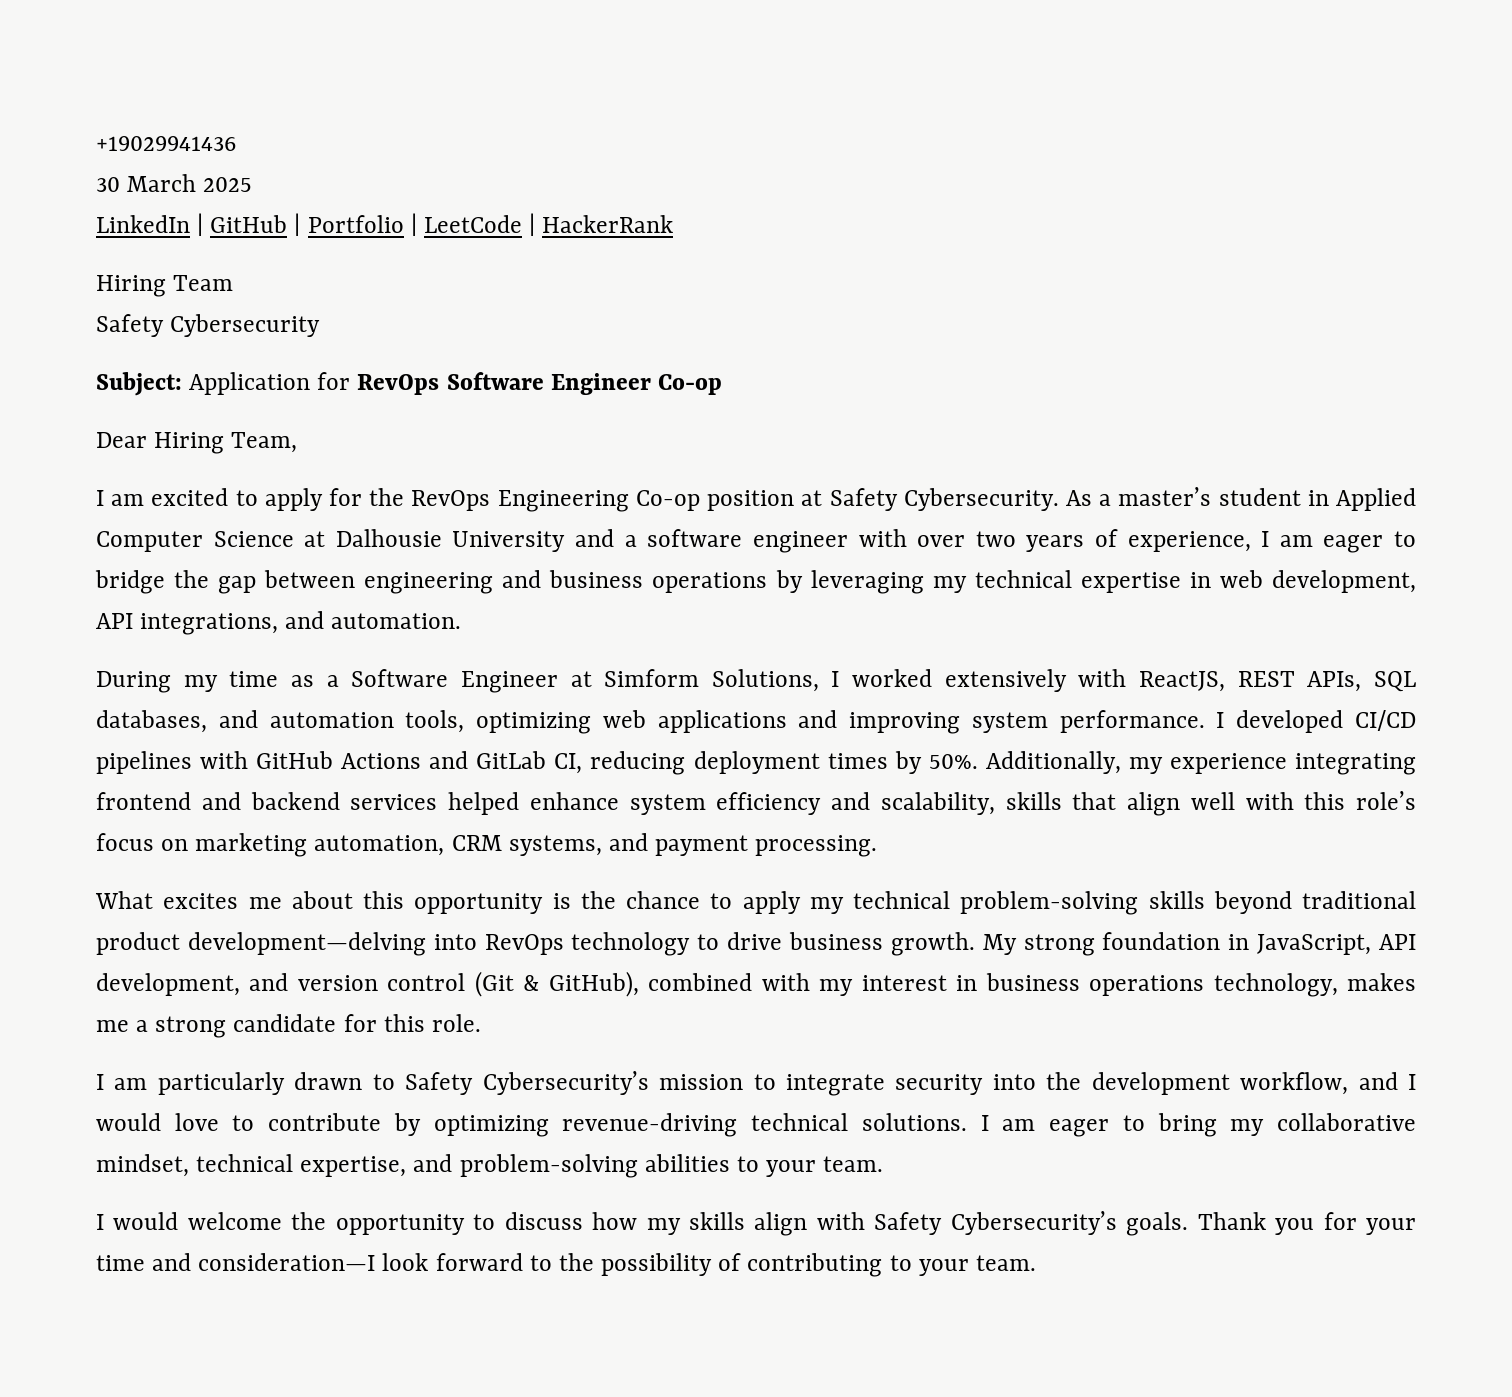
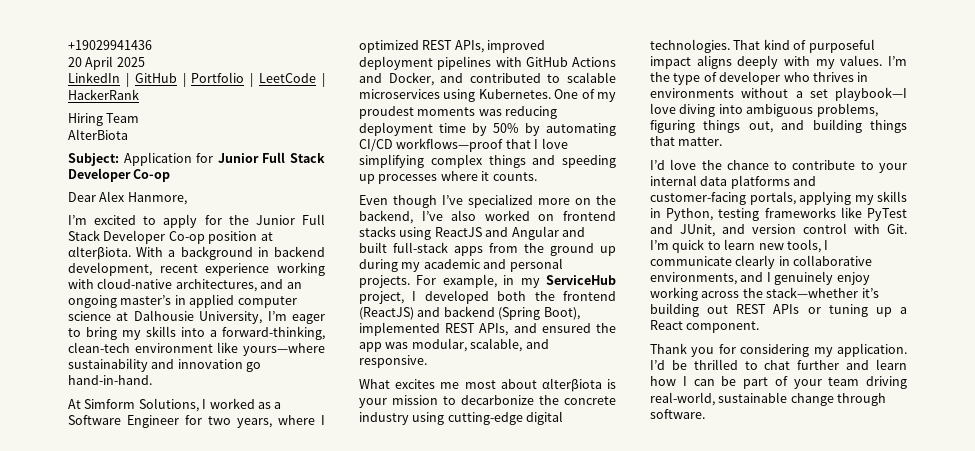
[96,174,197,192] 30 March -> [68,56,114,70] 20 April
[96,314,321,337] Safety Cybersecurity -> [68,129,128,140] AlterBiota
[357,372,722,395] [96,432,298,454] [96,490,145,506] RevOps Software Engineer Co-op // Dear Hiring Team, // I am -> [217,152,325,163] [68,168,171,182] [68,191,187,205] [68,215,87,225] Junior Full Stack Developer Co-op // Dear Alex Hanmore, // I’m
[411,487,1416,512] [96,529,1416,553] [95,570,1416,594] [96,611,462,635] [96,669,1417,693] [96,710,1416,734] RevOps Engineering Co-op position at Safety Cybersecurity. As a master’s student in Applied Computer Science at Dalhousie University and a software engineer with over two years of experience, I am eager to bridge the gap between engineering and business operations by leveraging my technical expertise in web development, API integrations, and automation. // During my time as a Software Engineer at Simform Solutions, I worked extensively with ReactJS, REST APIs, SQL databases, and automation tools, optimizing web applications and improving system performance. I developed CI/CD -> [255,214,325,225] [68,230,273,244] [68,246,325,260] [68,262,325,276] [68,278,302,292] [68,294,297,308] [68,310,325,324] [68,326,325,340] [68,342,325,356] [68,358,262,372] [68,375,152,385] [68,398,282,412] [68,415,325,428] [359,40,546,53] [359,56,433,70] Junior Full Stack Developer Co-op position at αlterβiota. With a background in backend development, recent experience working with cloud-native architectures, and an ongoing master’s in applied computer science at Dalhousie University, I’m eager to bring my skills into a forward-thinking, clean-tech environment like yours—where sustainability and innovation go hand-in-hand. // At Simform Solutions, I worked as a Software Engineer for two years, where I optimized REST APIs, improved deployment
[476,751,1416,775] [96,791,1416,816] [96,833,878,857] [95,891,1416,915] [96,932,1417,956] [96,971,1417,997] [96,1014,481,1038] [96,1071,1416,1096] [96,1113,1417,1137] [96,1154,884,1178] [96,1211,1416,1236] [96,1253,1036,1277] GitLab CI, reducing deployment times by 50%. Additionally, my experience integrating frontend and backend services helped enhance system efficiency and scalability, skills that align well with this role’s focus on marketing automation, CRM systems, and payment processing. // What excites me about this opportunity is the chance to apply my technical problem-solving skills beyond traditional product development—delving into RevOps technology to drive business growth. My strong foundation in JavaScript, API development, and version control (Git & GitHub), combined with my interest in business operations technology, makes me a strong candidate for this role. // I am particularly drawn to Safety Cybersecurity’s mission to integrate security into the development workflow, and I would love to contribute by optimizing revenue-driving technical solutions. I am eager to bring my collaborative mindset, technical expertise, and problem-solving abilities to your team. // I would welcome the opportunity to discuss how my skills align with Safety Cybersecurity’s goals. Thank you for your time and consideration—I look forward to the possibility of contributing to your team. -> [388,72,616,86] [359,89,616,102] [359,106,558,119] [359,122,616,136] [359,138,568,152] [359,154,616,168] [359,171,537,184] [359,194,616,208] [359,210,616,224] [359,226,585,240] [359,242,616,256] [359,258,563,272] [359,274,616,288] [359,290,616,304] [359,306,580,320] [359,322,616,336] [359,338,549,352] [359,355,427,368] [359,378,616,392] [359,395,616,408] [359,411,564,425] [650,39,875,53] [650,55,907,69] [650,71,869,85] [650,87,907,101] [650,103,878,117] [650,119,907,133] [650,136,723,146] [650,159,907,173] [650,175,817,189] [650,191,907,205] [650,207,907,221] [650,223,907,237] [650,239,829,253] [650,255,873,269] [650,271,870,285] [650,287,879,301] [650,303,907,317] [650,320,760,333] [650,343,907,357] [650,359,907,370] [650,376,907,389] [650,392,887,406] [650,409,705,419] Docker, and contributed to scalable microservices using Kubernetes. One of my proudest moments was reducing deployment time by 50% by automating CI/CD workflows—proof that I love simplifying complex things and speeding up processes where it counts. // Even though I’ve specialized more on the backend, I’ve also worked on frontend stacks using ReactJS and Angular and built full-stack apps from the ground up during my academic and personal projects. For example, in my ServiceHub project, I developed both the frontend (ReactJS) and backend (Spring Boot), implemented REST APIs, and ensured the app was modular, scalable, and responsive. // What excites me most about αlterβiota is your mission to decarbonize the concrete industry using cutting-edge digital technologies. That kind of purposeful impact aligns deeply with my values. I’m the type of developer who thrives in environments without a set playbook—I love diving into ambiguous problems, figuring things out, and building things that matter. // I’d love the chance to contribute to your internal data platforms and customer-facing portals, applying my skills in Python, testing frameworks like PyTest and JUnit, and version control with Git. I’m quick to learn new tools, I communicate clearly in collaborative environments, and I genuinely enjoy working across the stack—whether it’s building out REST APIs or tuning up a React component. // Thank you for considering my application. I’d be thrilled to chat further and learn how I can be part of your team driving real-world, sustainable change through software.

